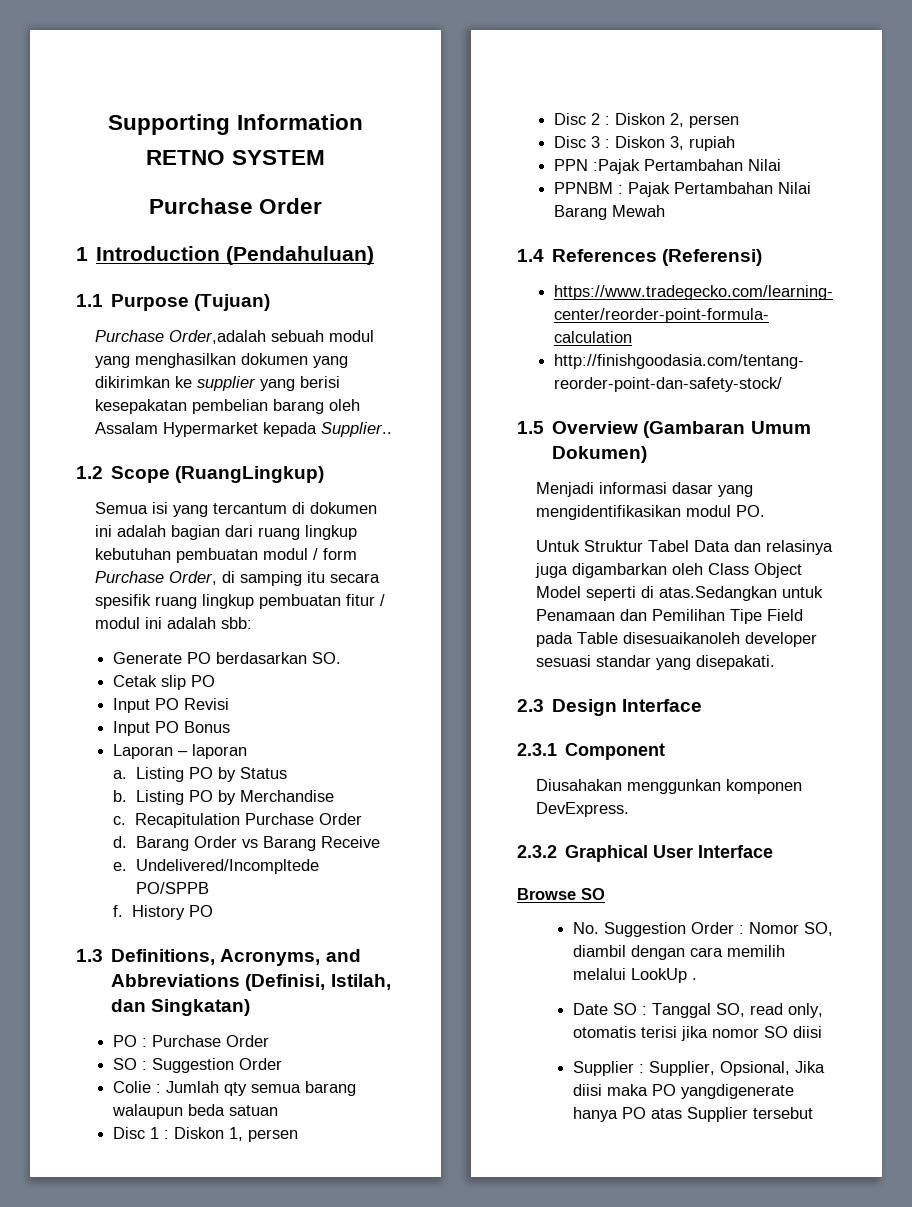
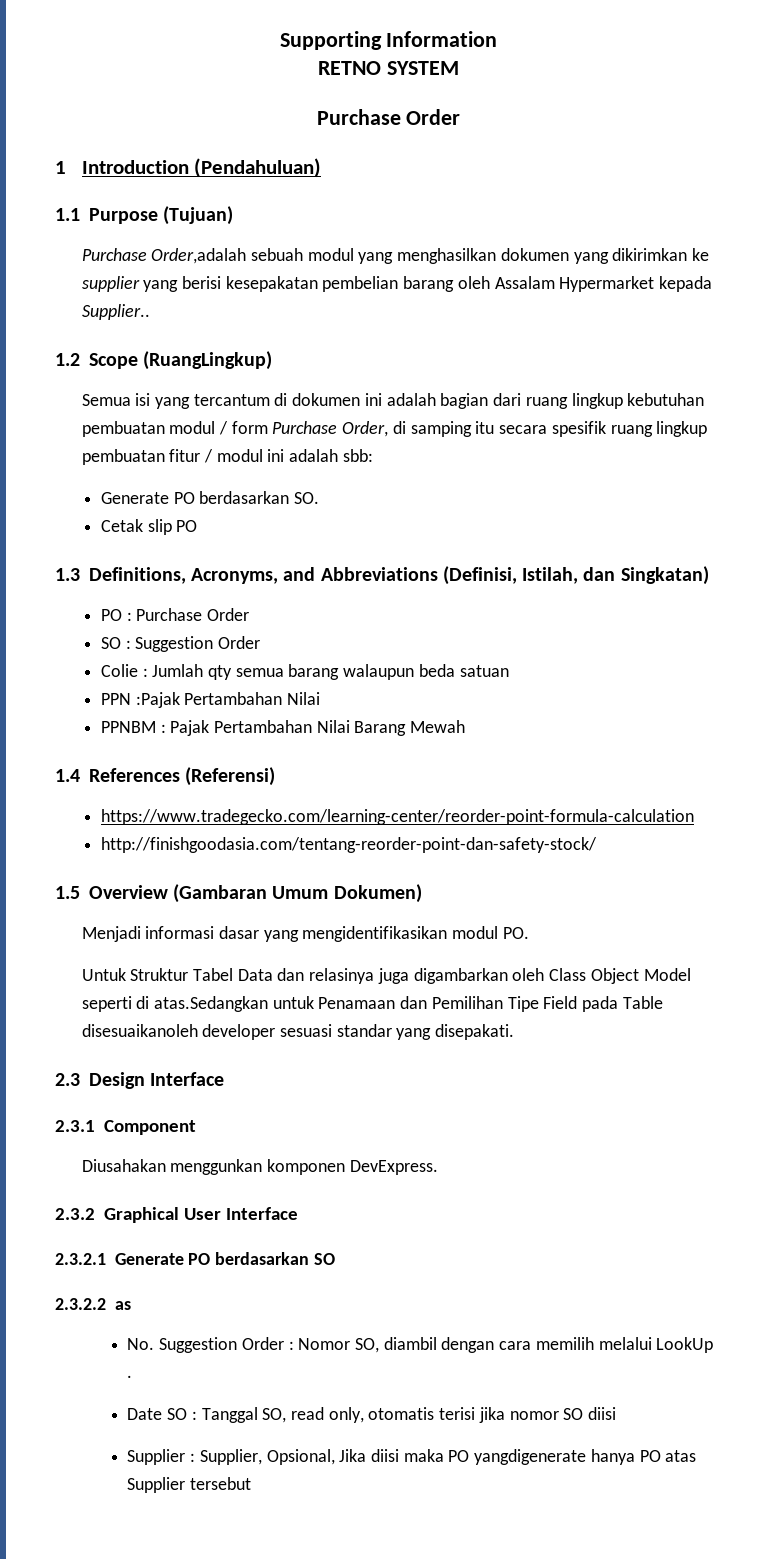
[112,698,229,713] [112,721,230,736] [112,744,247,759] [113,767,287,782] [113,790,334,805] [113,813,362,828] [113,836,380,851] [113,859,319,874] [135,882,209,894] [113,905,214,920] // Input PO Revisi // Input PO Bonus // Laporan – laporan // a. Listing PO by Status // b. Listing PO by Merchandise // c. Recapitulation Purchase Order // d. Barang Order vs Barang Receive // e. Undelivered/Incompltede PO/SPPB // f. History PO -> (198, 526) none
[112,1127,298,1142] [553,113,739,128] [553,136,735,151] // Disc 1 : Diskon 1, persen // Disc 2 : Diskon 2, persen // Disc 3 : Diskon 3, rupiah -> (509, 671) none
[517,888,605,900] Browse SO -> [55,1252,335,1265] [55,1298,131,1310] 2.3.2.1 Generate PO berdasarkan SO // 2.3.2.2 as

